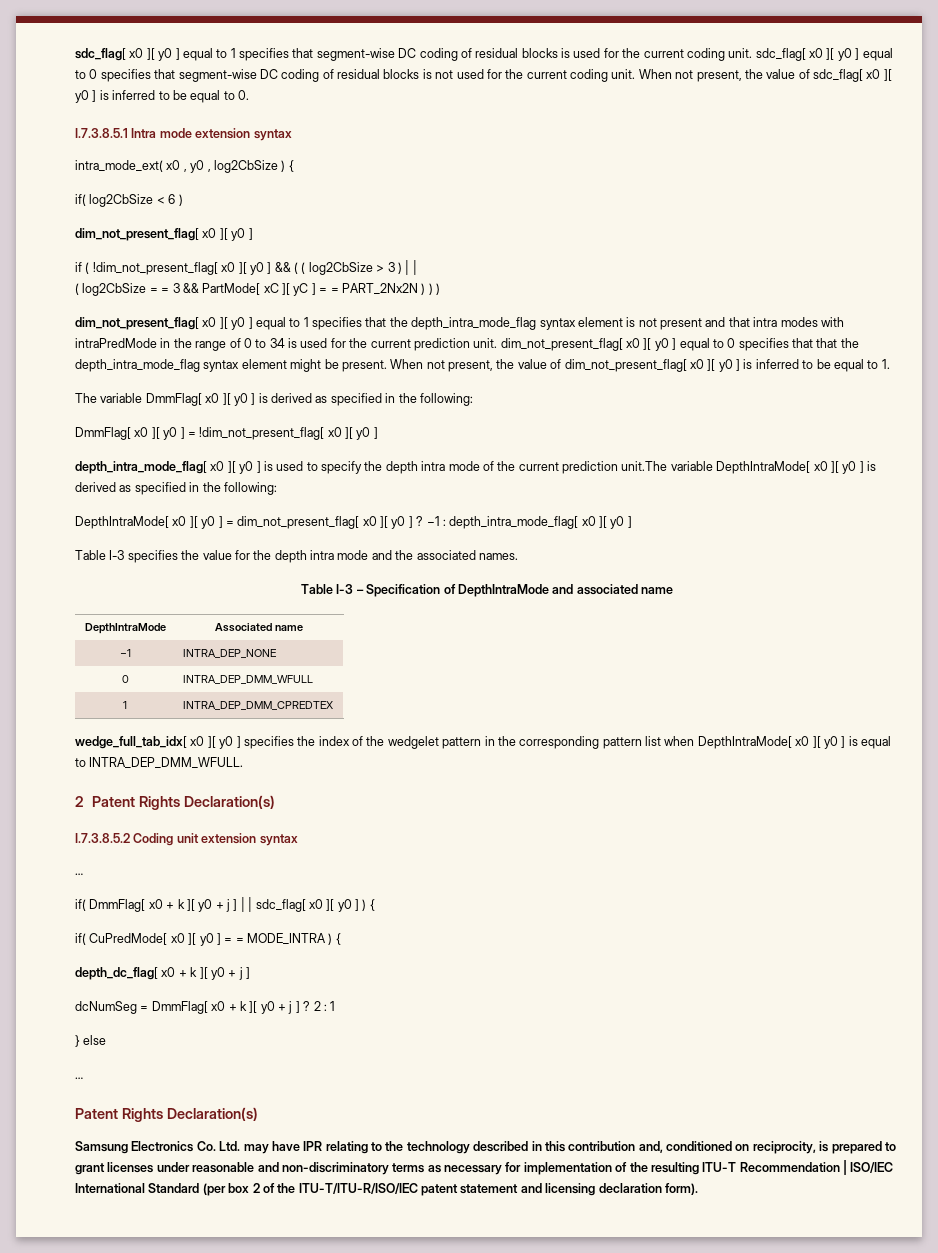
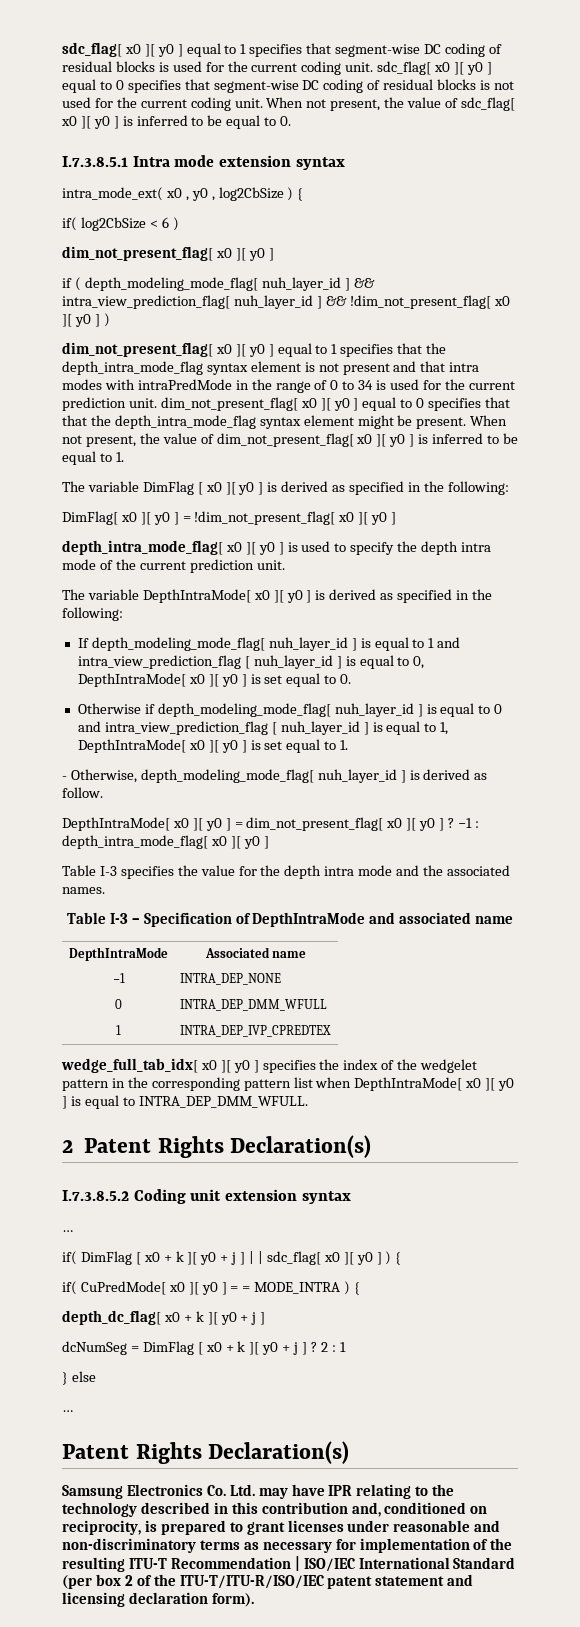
[92,260,417,275] [75,283,433,296] !dim_not_present_flag[ x0 ][ y0 ] && ( ( log2CbSize > 3 ) | | // ( log2CbSize = = 3 && PartMode[ xC ][ yC ] = = PART_2Nx2N ) ) -> [84,277,375,291] [62,295,510,309] [62,314,100,327] depth_modeling_mode_flag[ nuh_layer_id ] && intra_view_prediction_flag[ nuh_layer_id ] && !dim_not_present_flag[ x0 ][ y0 ]
[145,393,202,406] DmmFlag[ -> [142,481,203,495] DimFlag [
[75,427,131,440] DmmFlag[ -> [62,511,118,525] DimFlag[
[621,461,668,471] unit.The -> [256,560,285,570] [62,589,85,600] unit. // The
(277, 488) none -> [77,637,461,651] [77,655,425,669] [77,673,352,687] [77,703,503,717] [77,721,449,735] [77,739,349,753] [62,769,488,783] [62,787,103,798] // If depth_modeling_mode_flag[ nuh_layer_id ] is equal to 1 and intra_view_prediction_flag [ nuh_layer_id ] is equal to 0, DepthIntraMode[ x0 ][ y0 ] is set equal to 0. // Otherwise if depth_modeling_mode_flag[ nuh_layer_id ] is equal to 0 and intra_view_prediction_flag [ nuh_layer_id ] is equal to 1, DepthIntraMode[ x0 ][ y0 ] is set equal to 1. // - Otherwise, depth_modeling_mode_flag[ nuh_layer_id ] is derived as follow.
[182,701,333,710] INTRA_DEP_DMM_CPREDTEX -> [180,1025,332,1037] INTRA_DEP_IVP_CPREDTEX
[89,899,146,912] DmmFlag[ -> [80,1251,141,1265] DimFlag [
[151,1001,208,1014] DmmFlag[ -> [142,1341,203,1355] DimFlag [

